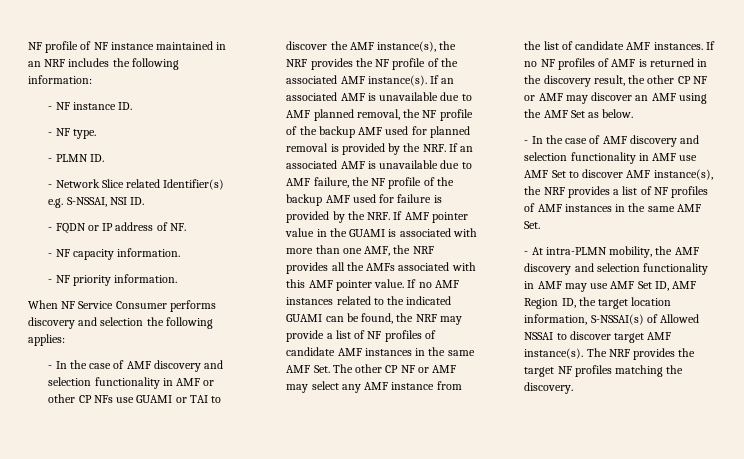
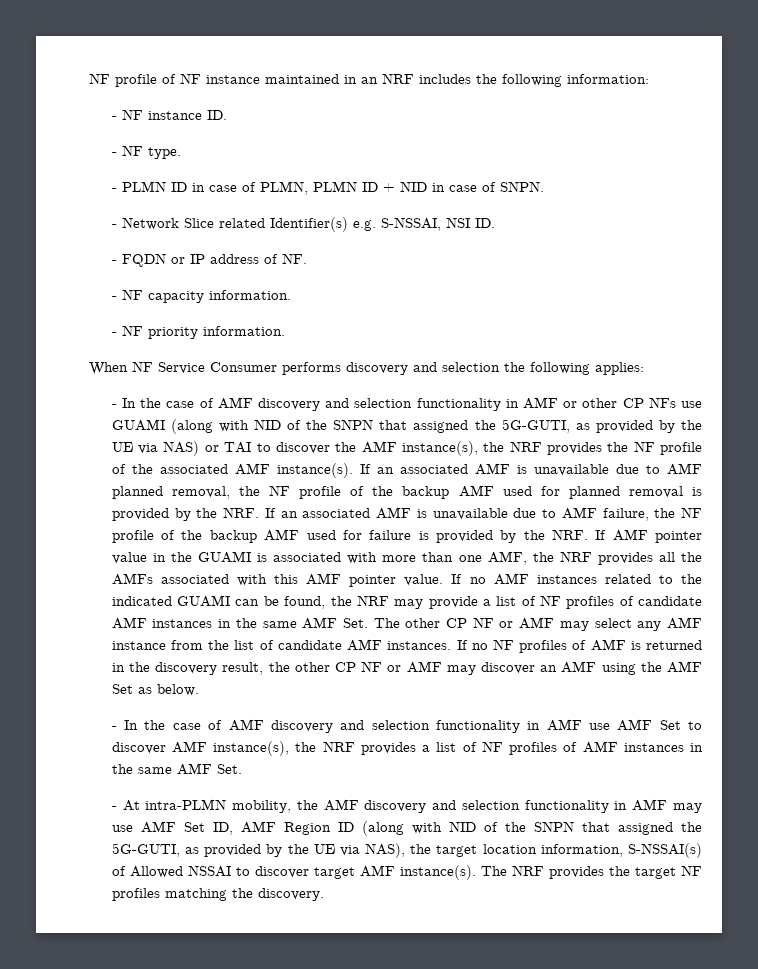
[89,154,104,162] ID. -> [170,181,544,195] ID in case of PLMN, PLMN ID + NID in case of SNPN.
(173, 399) none -> [170,419,702,434] [111,441,200,456] (along with NID of the SNPN that assigned the 5G-GUTI, as provided by the UE via NAS)
[561,298,576,308] ID, -> [337,821,703,836] [111,843,406,858] ID (along with NID of the SNPN that assigned the 5G-GUTI, as provided by the UE via NAS),

